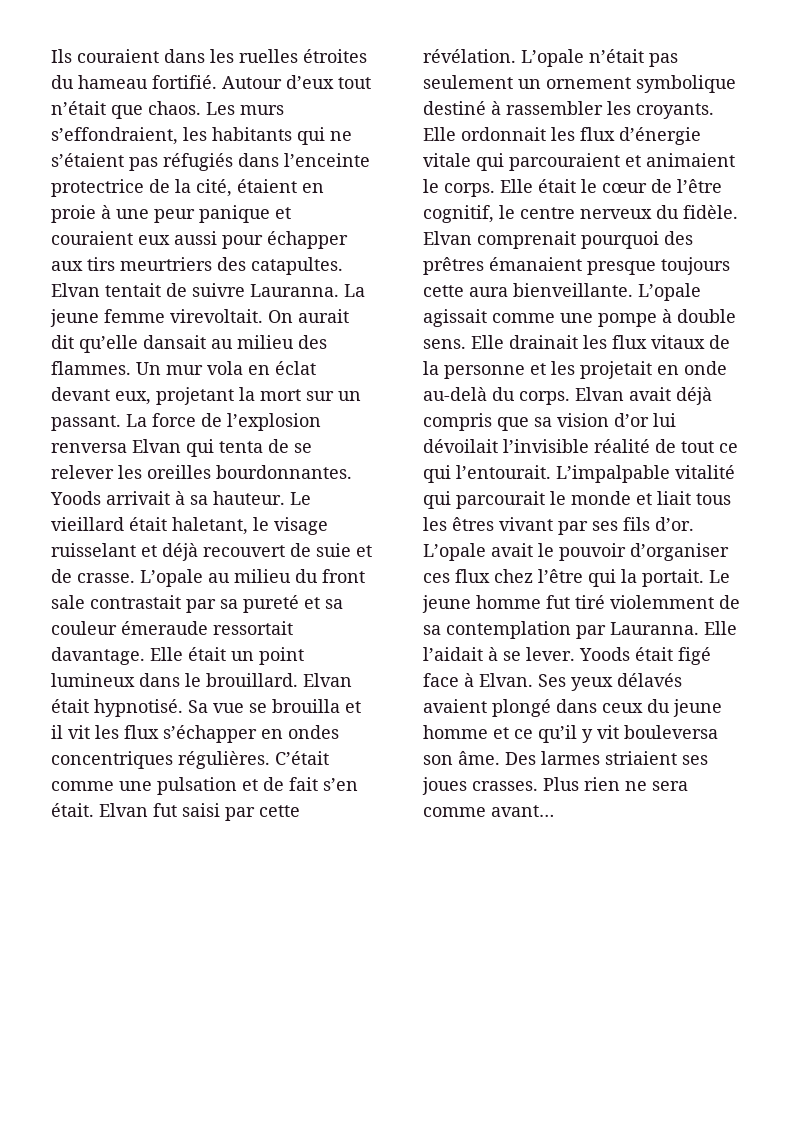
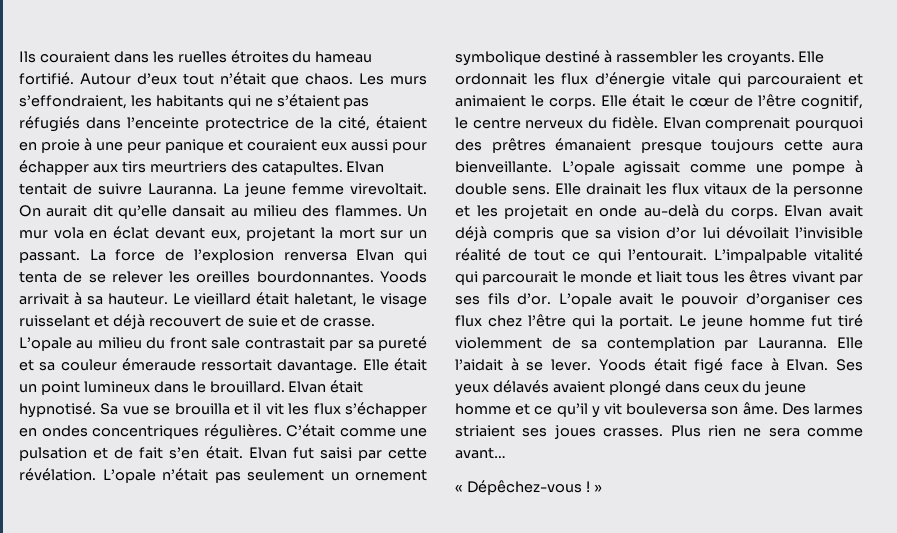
(554, 811) none -> [455,480,602,495] // « Dépêchez-vous ! »

